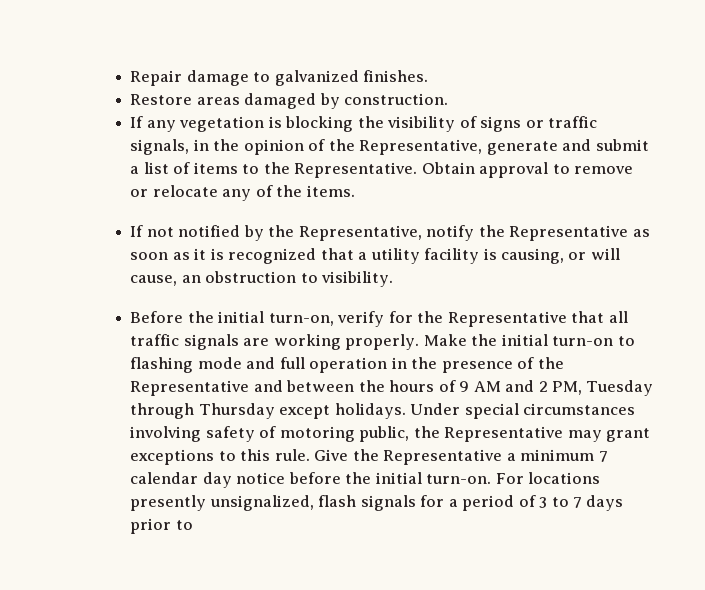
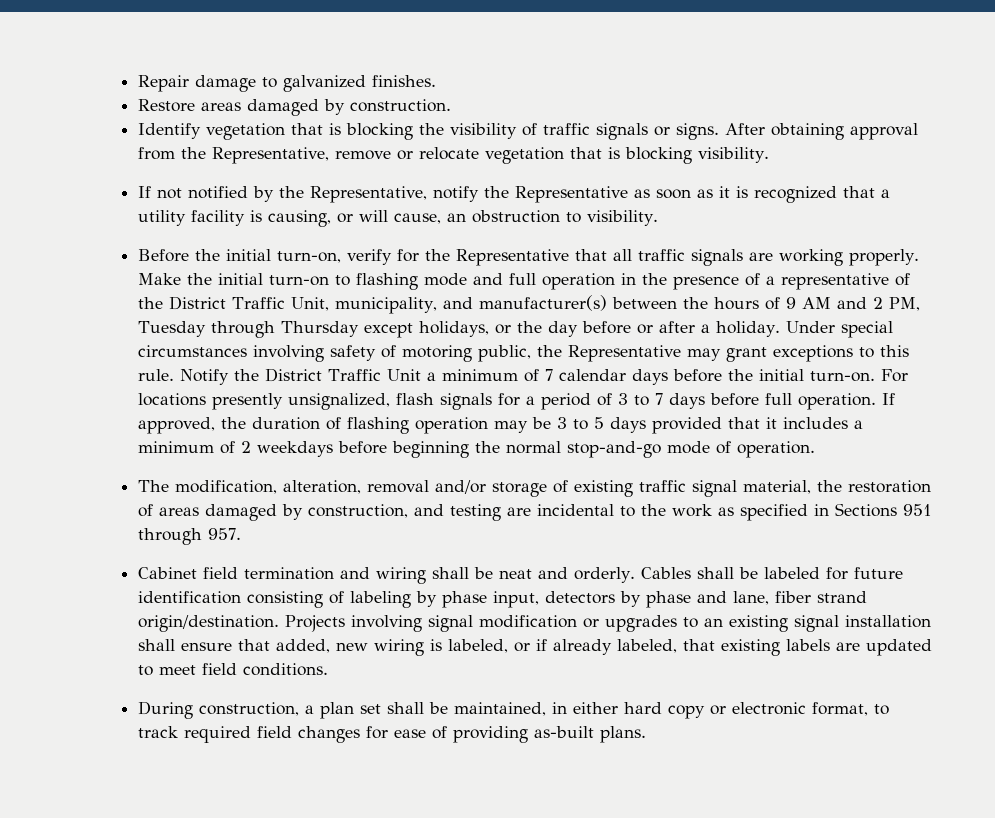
[130,116,265,132] If any vegetation -> [137,123,323,140] Identify vegetation that
[480,116,597,132] [130,139,649,155] [130,162,633,178] [130,185,355,201] signs or traffic signals, in the opinion of the Representative, generate and submit a list of items to the Representative. Obtain approval to remove or relocate any of the items. -> [542,123,918,140] [137,147,769,164] traffic signals or signs. After obtaining approval from the Representative, remove or relocate vegetation that is blocking visibility.
[537,357,564,369] [130,380,283,396] the Representative and -> [765,273,910,290] [137,295,607,314] a representative of the District Traffic Unit, municipality, and manufacturer(s)
[334,403,406,419] holidays. -> [418,321,780,337] holidays, or the day before or after a holiday.
[314,449,595,465] Give the Representative a minimum -> [179,368,539,385] Notify the District Traffic Unit a minimum of
[202,472,286,488] day notice -> [631,369,668,385] days
[130,518,193,534] prior to -> [709,393,895,410] [137,417,863,434] [137,441,815,458] [137,480,931,497] [137,503,931,521] [137,528,241,545] [137,567,903,584] [137,591,867,608] [137,615,931,632] [137,639,932,656] [137,663,328,676] [137,701,889,719] [137,726,646,743] before full operation. If approved, the duration of flashing operation may be 3 to 5 days provided that it includes a minimum of 2 weekdays before beginning the normal stop-and-go mode of operation. // The modification, alteration, removal and/or storage of existing traffic signal material, the restoration of areas damaged by construction, and testing are incidental to the work as specified in Sections 951 through 957. // Cabinet field termination and wiring shall be neat and orderly. Cables shall be labeled for future identification consisting of labeling by phase input, detectors by phase and lane, fiber strand origin/destination. Projects involving signal modification or upgrades to an existing signal installation shall ensure that added, new wiring is labeled, or if already labeled, that existing labels are updated to meet field conditions. // During construction, a plan set shall be maintained, in either hard copy or electronic format, to track required field changes for ease of providing as-built plans.

